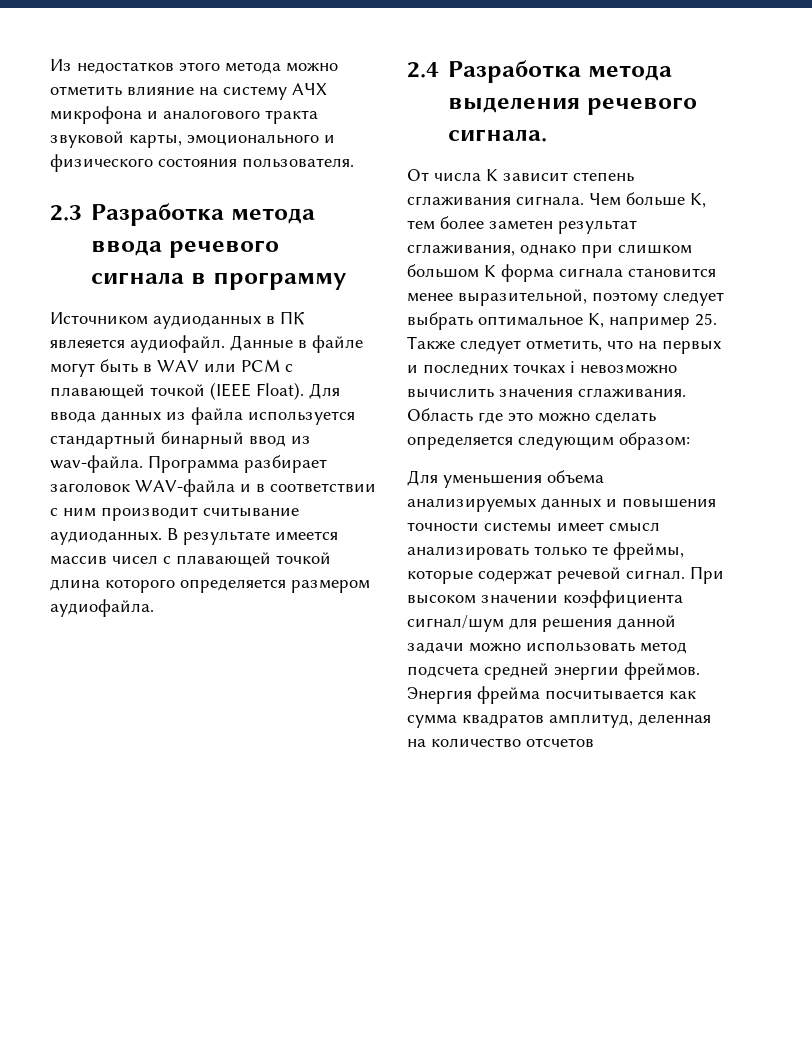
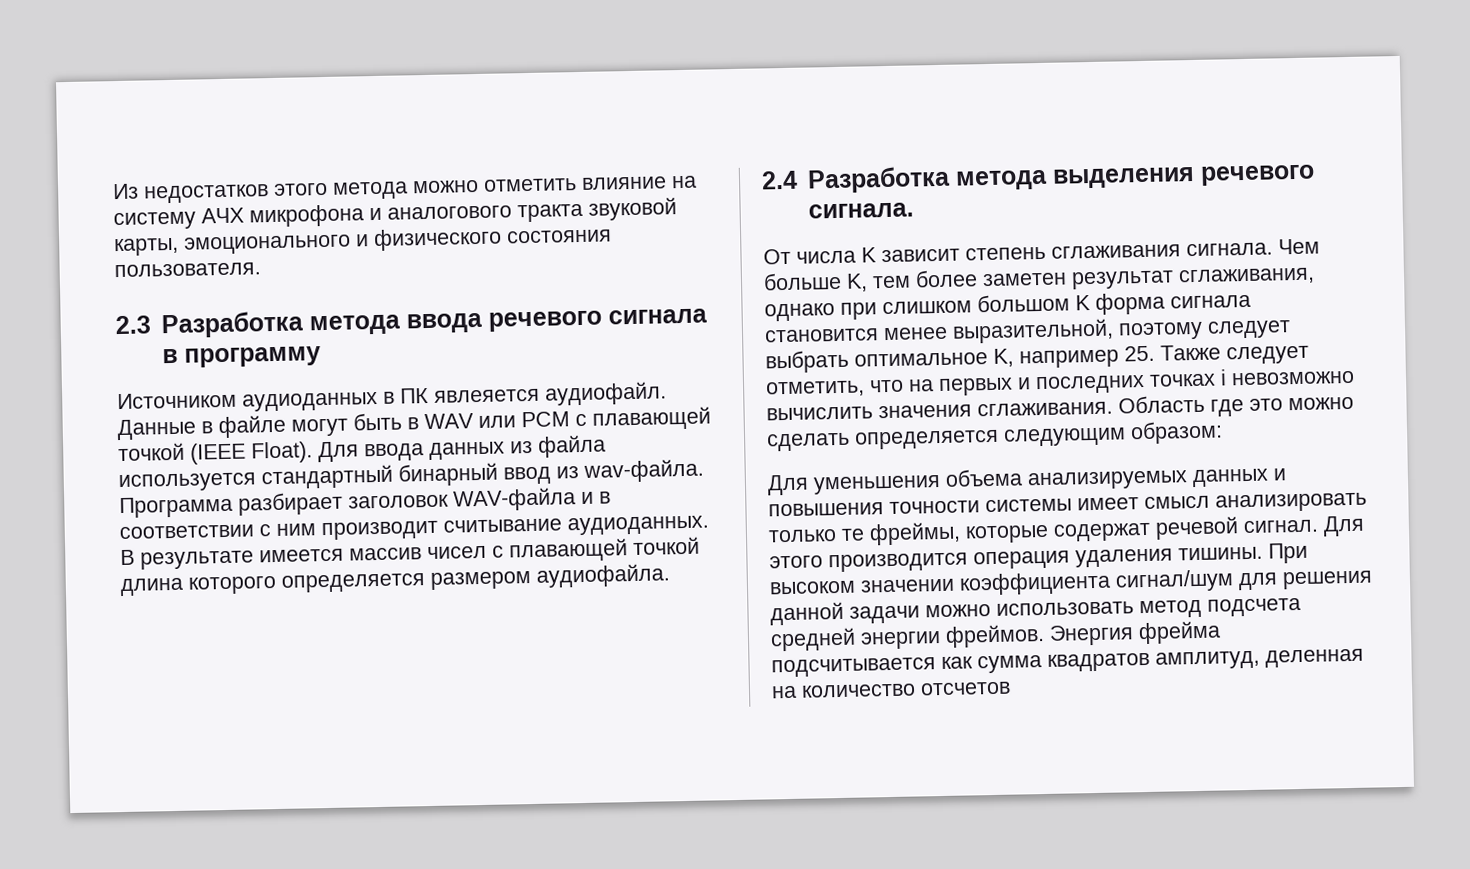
(685, 574) none -> [1323,515,1365,537] [769,546,1263,573] Для этого производится операция удаления тишины.
[545,690,664,700] посчитывается -> [771,657,936,678] подсчитывается

